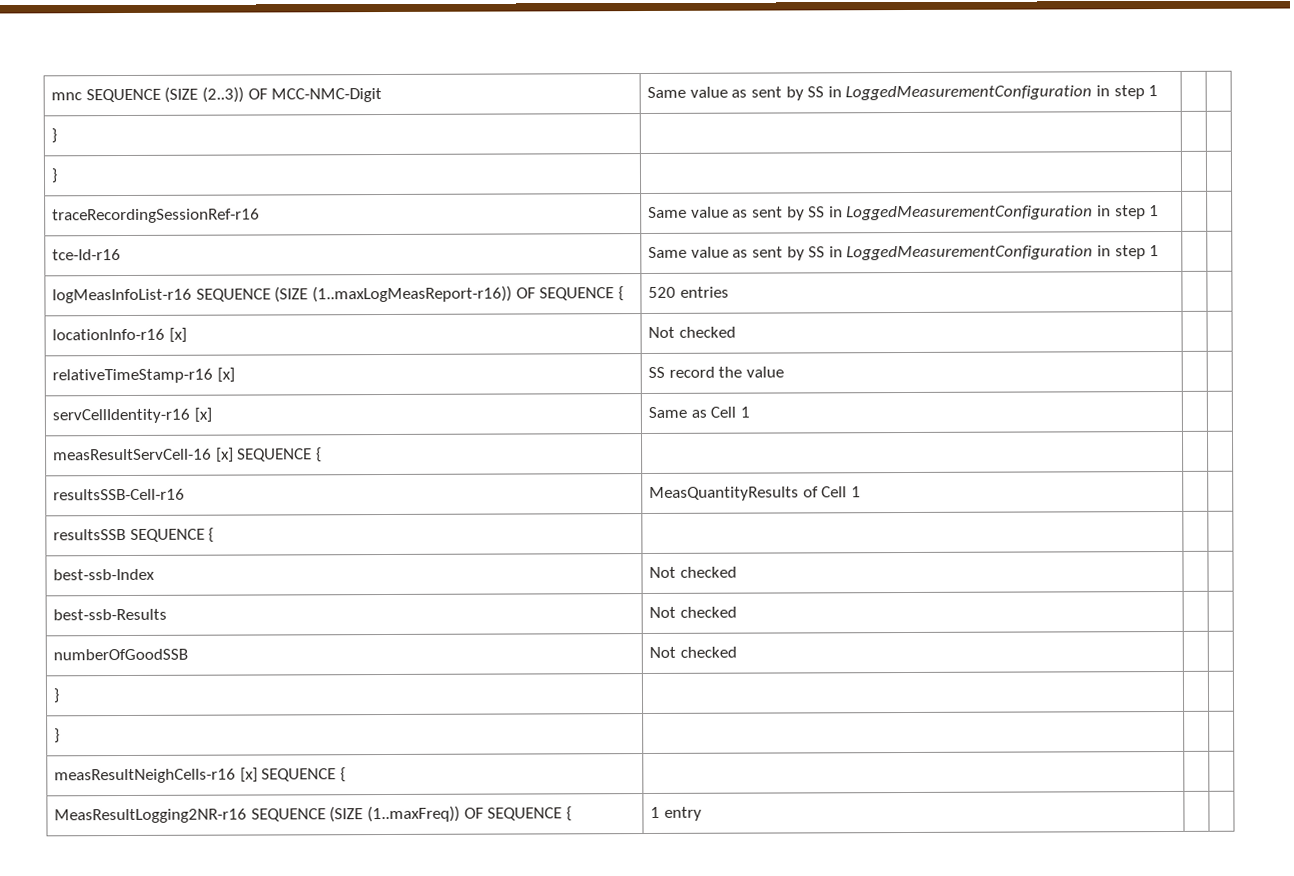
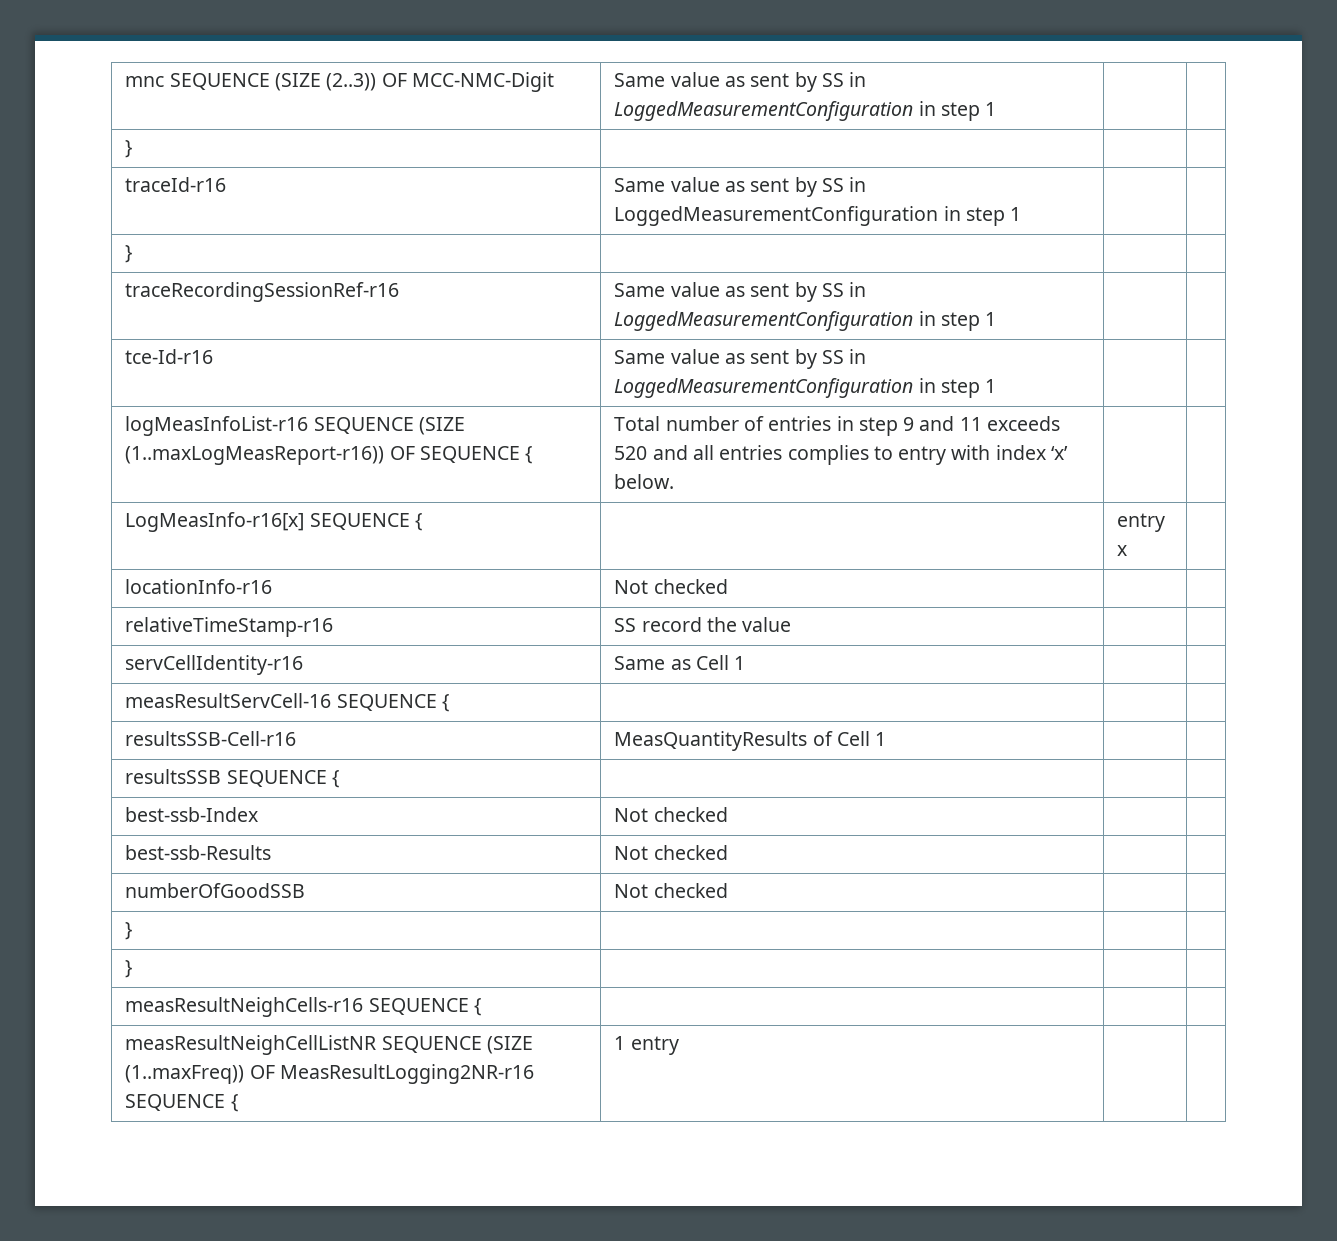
(58, 136) none -> [125,177,227,192] [614,177,867,197] [614,206,1022,226] // traceId-r16 | Same value as sent by SS in LoggedMeasurementConfiguration in step 1 | |
[648,286,729,298] 520 entries | -> [614,416,1060,436] [614,445,1068,465] [614,474,675,489] [125,512,422,532] [1117,513,1166,532] [1117,545,1128,556] Total number of entries in step 9 and 11 exceeds 520 and all entries complies to entry with index ‘x’ below. | | // LogMeasInfo-r16[x] SEQUENCE { | | entry x
[168,327,187,343] [x] -> (273, 586) none
[216,367,235,383] [x] -> (334, 627) none
[193,407,212,423] [x] -> (304, 665) none
[215,447,234,463] [x] -> (332, 700) none
[239,767,347,783] [54,808,248,824] [x] SEQUENCE { | | | // MeasResultLogging2NR-r16 -> [368,998,481,1016] [125,1035,377,1055] SEQUENCE { | | | // measResultNeighCellListNR
(484, 813) none -> [279,1064,534,1084] MeasResultLogging2NR-r16

